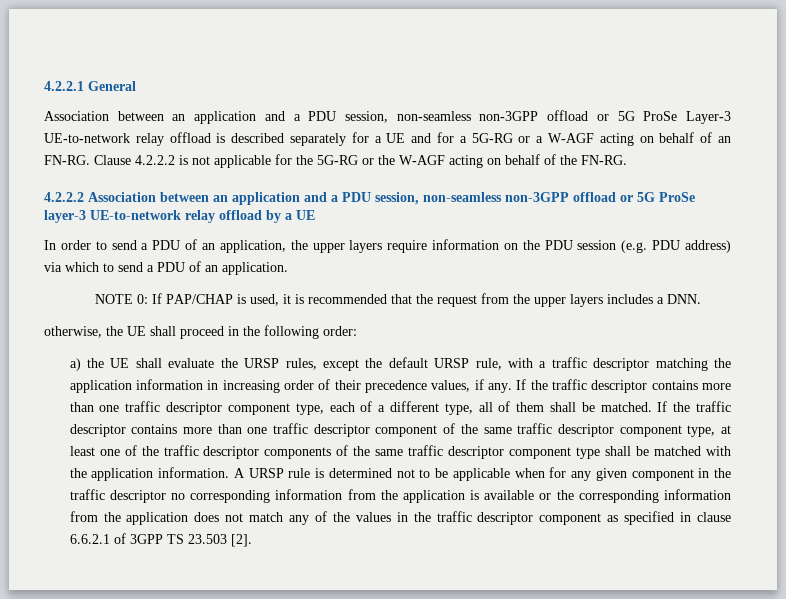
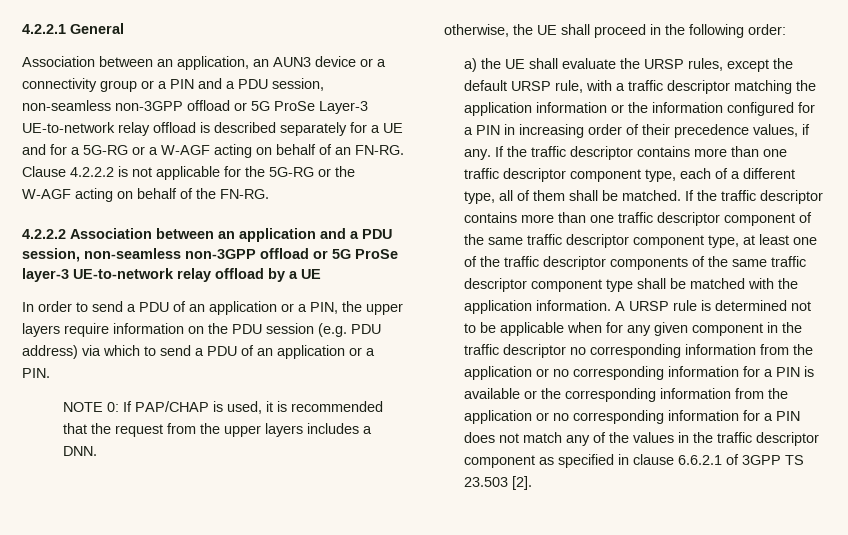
[194,111,257,124] application -> [177,56,386,70] [22,78,194,92] application, an AUN3 device or a connectivity group or a PIN
[219,240,286,253] application, -> [209,301,338,315] application or a PIN,
[222,262,288,275] application. -> [277,345,375,359] [22,368,50,378] application or a PIN.
(203, 384) none -> [611,102,816,116] [464,125,501,135] or the information configured for a PIN
(465, 496) none -> [536,366,801,380] or no corresponding information for a PIN
(189, 518) none -> [536,410,801,424] or no corresponding information for a PIN

